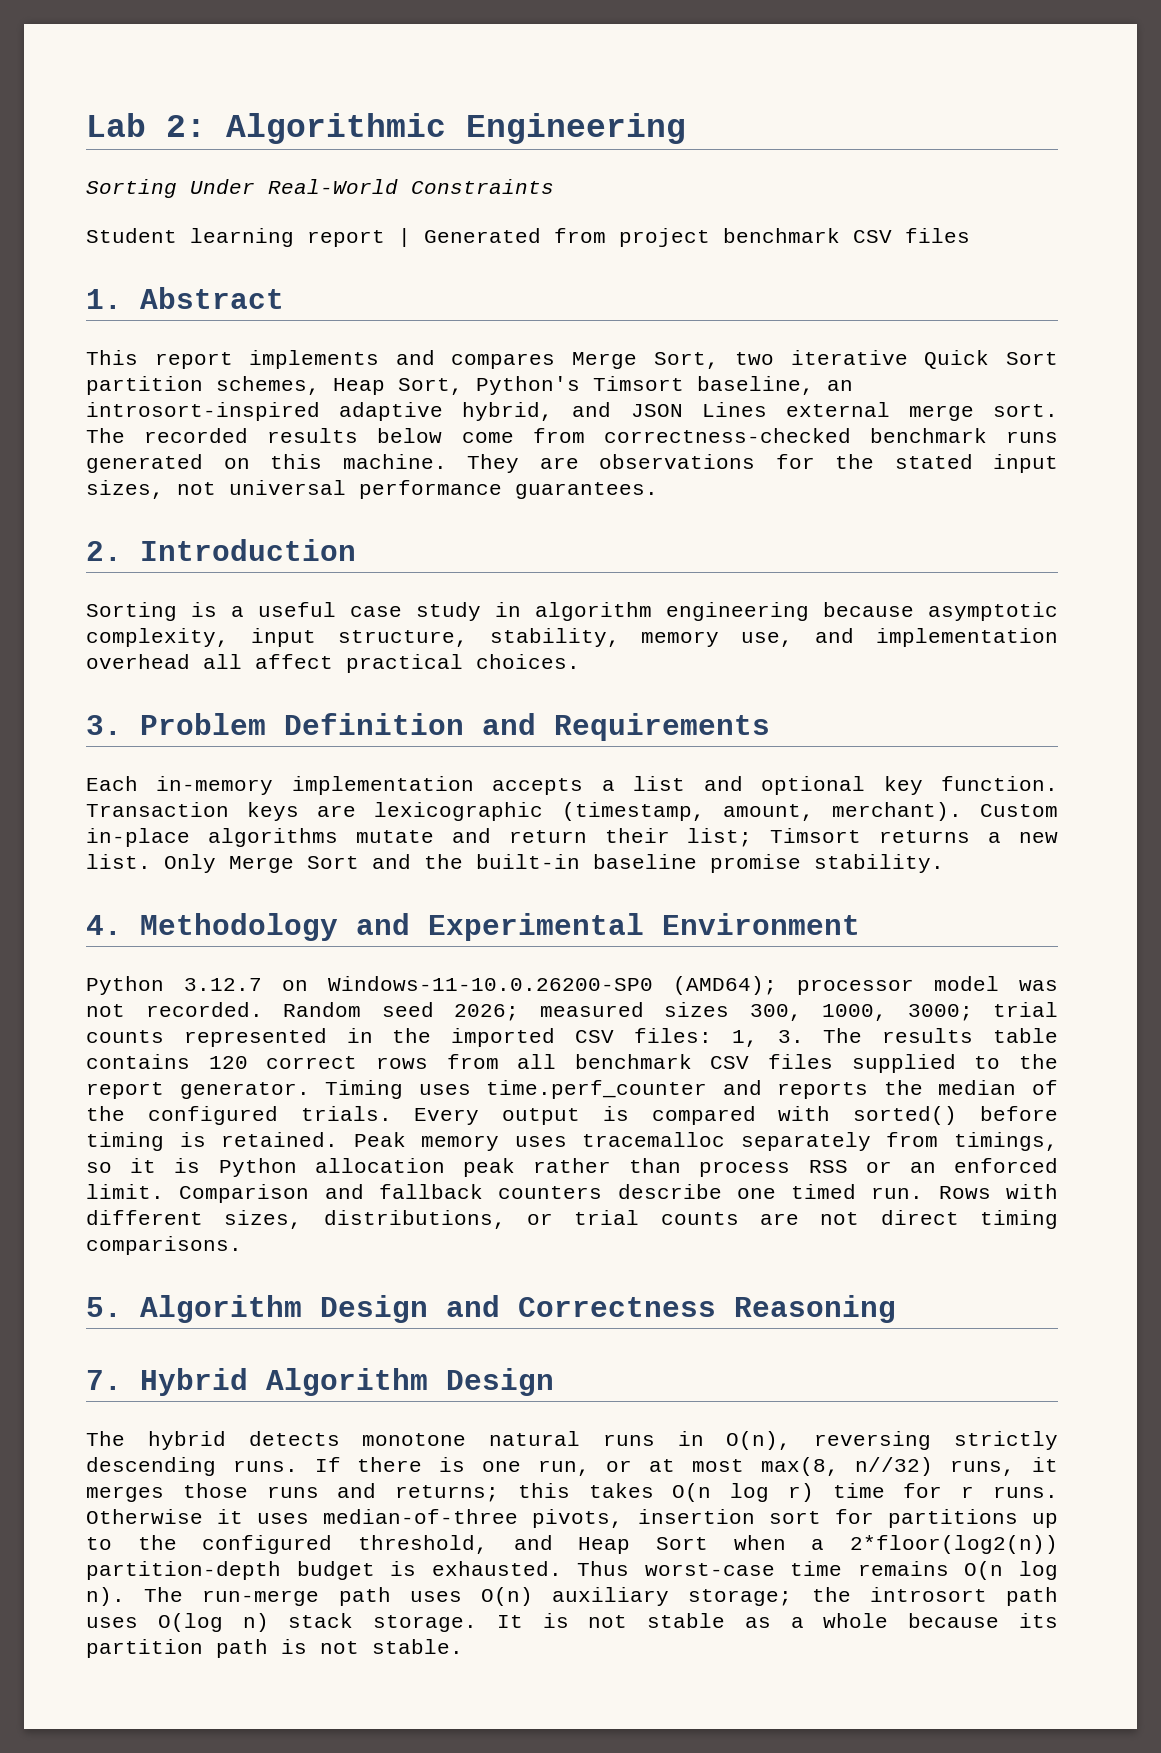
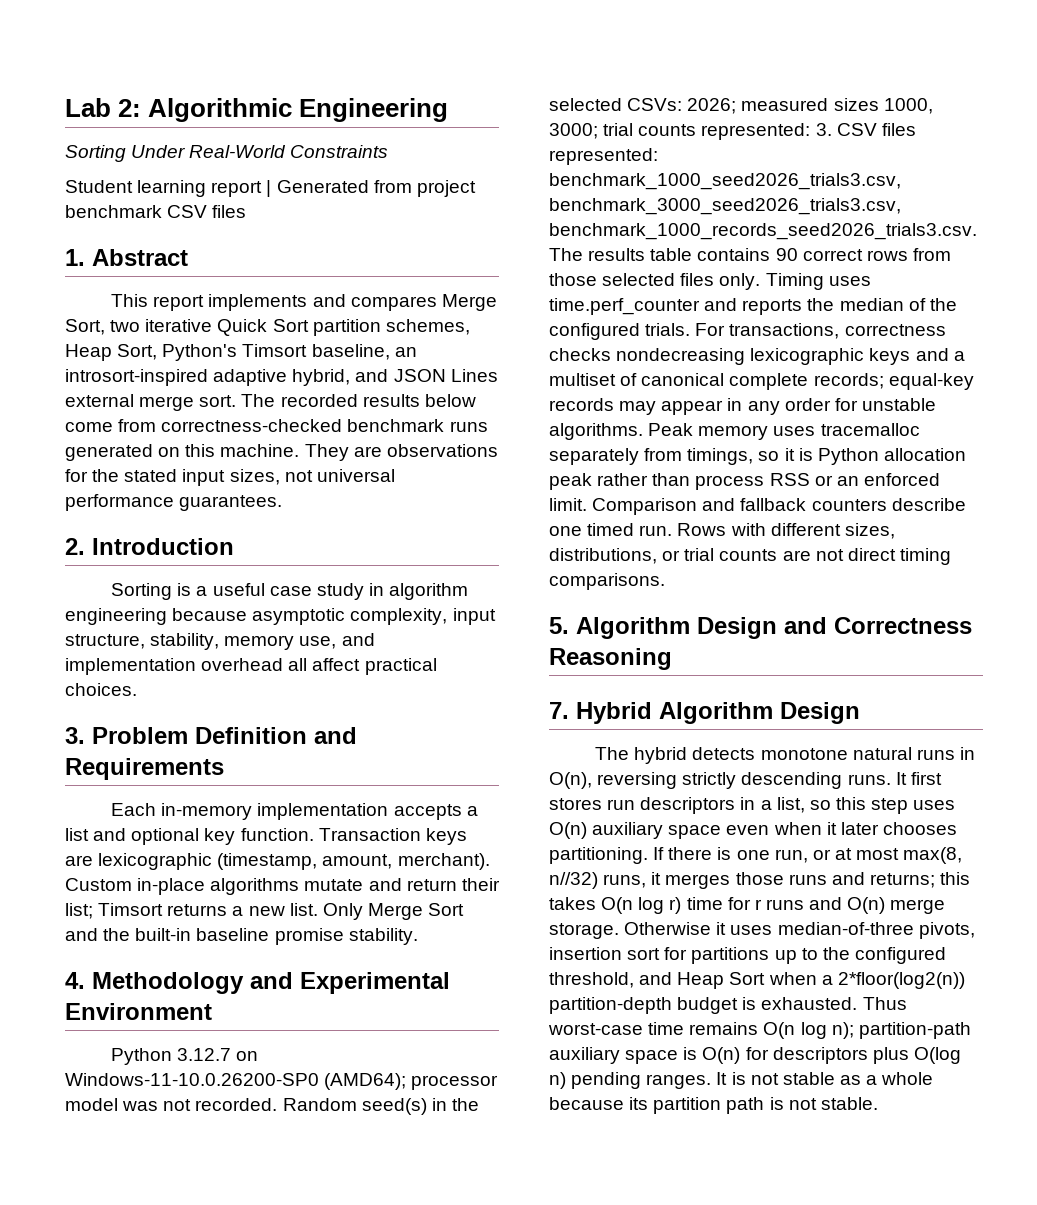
[381,1002,434,1017] seed -> [361,1098,479,1115] [549,98,683,111] seed(s) in the selected CSVs:
[749,1004,802,1021] 300, -> (879, 104) none
[183,1028,804,1047] represented in the imported CSV files: 1, 3. -> [701,123,916,140] [549,148,658,165] [549,173,901,190] [549,198,901,215] [549,223,977,240] represented: 3. CSV files represented: benchmark_1000_seed2026_trials3.csv, benchmark_3000_seed2026_trials3.csv, benchmark_1000_records_seed2026_trials3.csv.
[208,1056,248,1069] 120 -> [775,248,798,261] 90
[517,1054,1058,1073] [86,1082,310,1099] all benchmark CSV files supplied to the report generator. -> [549,273,761,290] those selected files only.
[414,1106,1059,1125] [86,1132,339,1151] Every output is compared with sorted() before timing is retained. -> [695,323,946,339] [549,348,965,365] [549,373,974,390] [549,398,936,415] [549,423,643,440] For transactions, correctness checks nondecreasing lexicographic keys and a multiset of canonical complete records; equal-key records may appear in any order for unstable algorithms.
(298, 1466) none -> [895,772,942,785] [549,797,956,814] [549,822,957,839] [549,847,648,864] It first stores run descriptors in a list, so this step uses O(n) auxiliary space even when it later chooses partitioning.
[992,1486,1058,1498] runs. -> [765,897,946,914] [549,923,619,939] runs and O(n) merge storage.
[86,1587,1059,1606] [86,1613,478,1632] n). The run-merge path uses O(n) auxiliary storage; the introsort path uses O(log n) stack storage. -> [831,1022,971,1039] [549,1047,961,1064] [549,1072,712,1089] n); partition-path auxiliary space is O(n) for descriptors plus O(log n) pending ranges.

